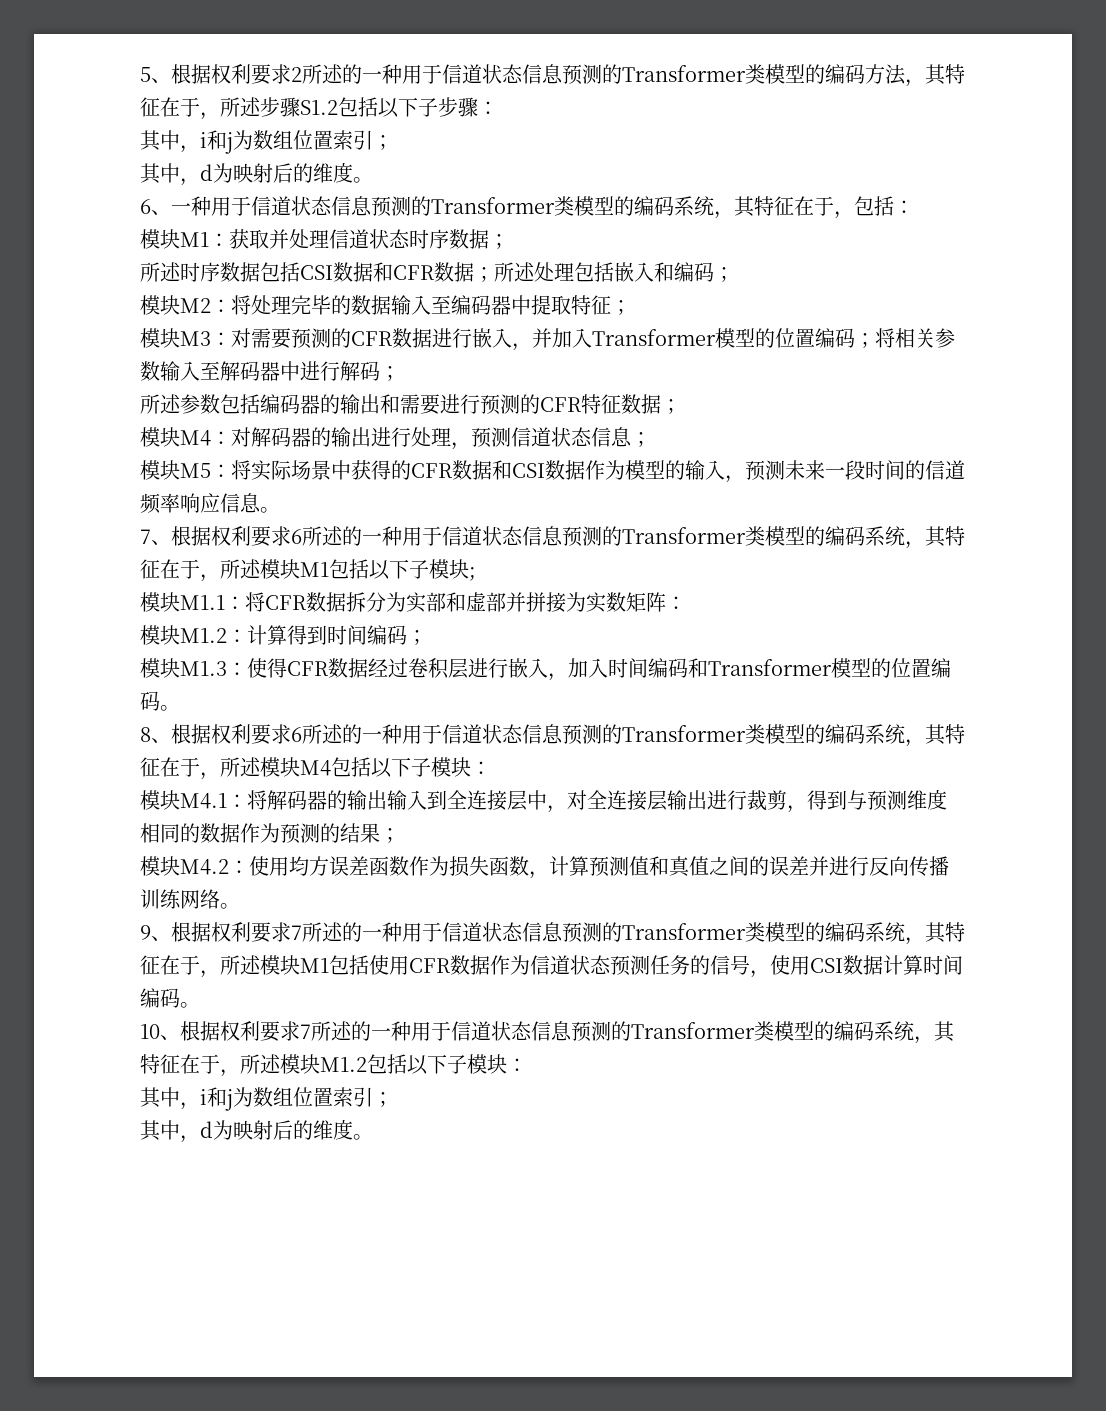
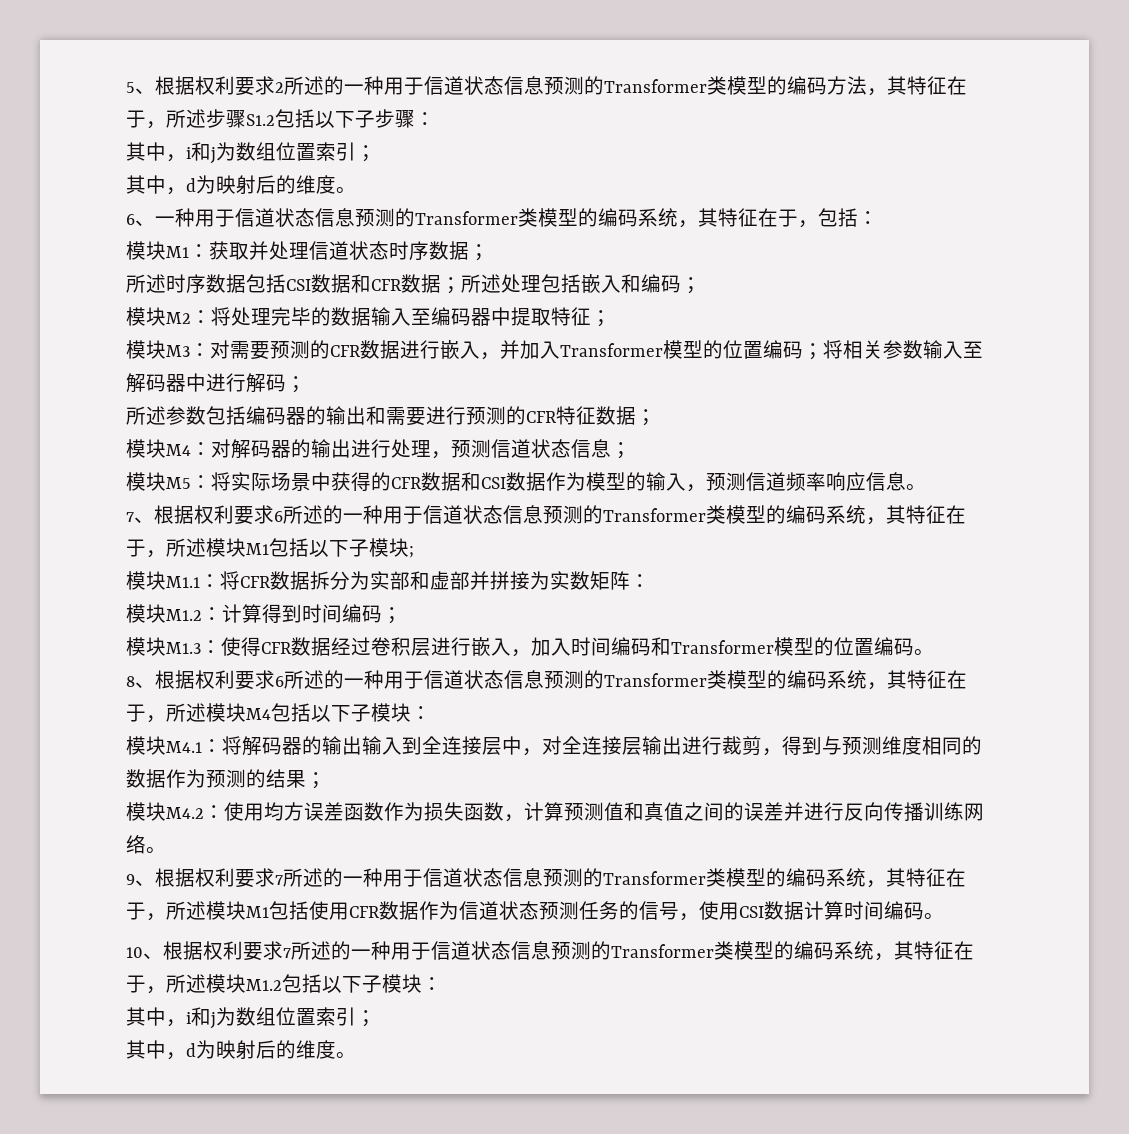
[785,460,925,480] 未来一段时间的 -> (746, 481) none

